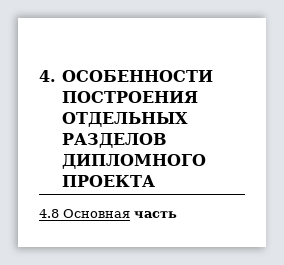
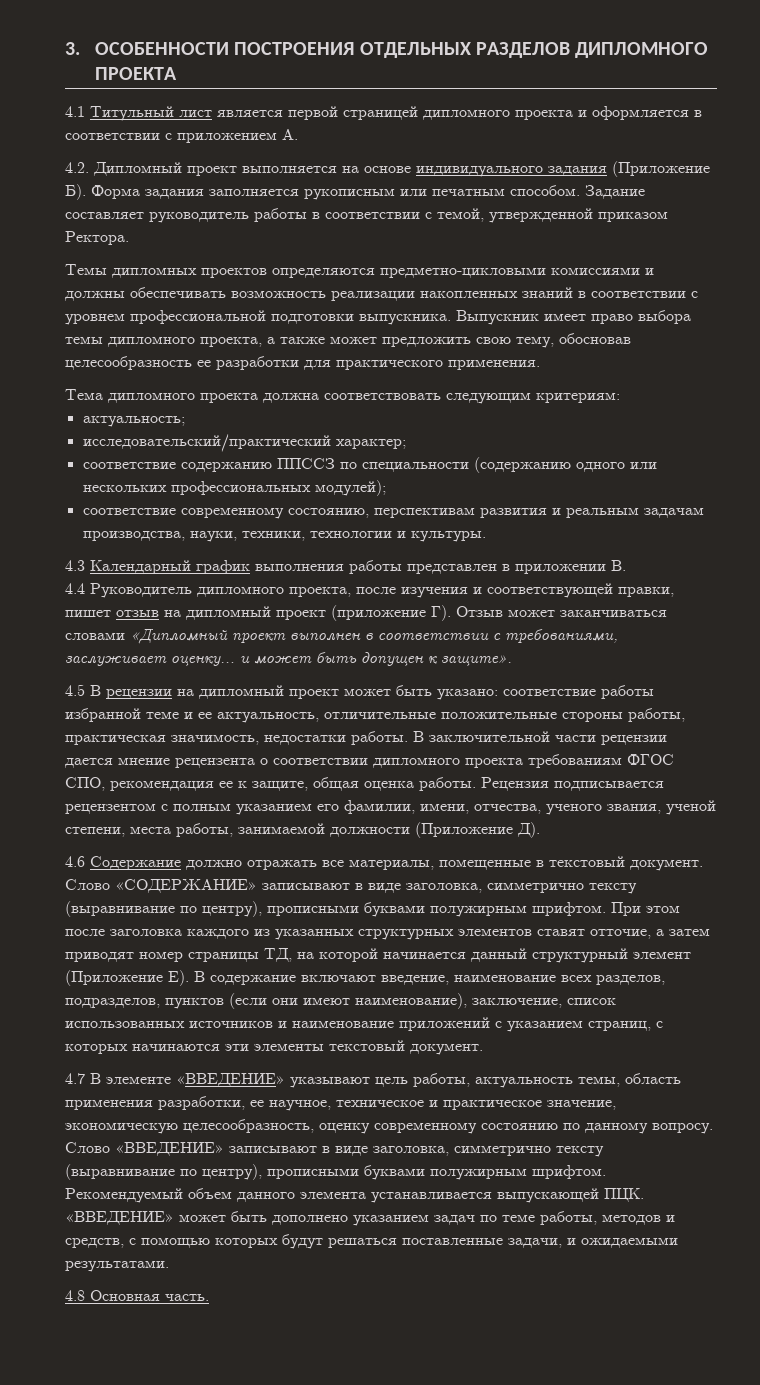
[39,70,56,82] 4. -> [65,42,80,55] 3.
(156, 181) none -> [65,106,702,121] [65,129,298,143] [65,161,710,177] [65,184,645,200] [65,208,668,223] [65,231,129,245] [65,264,654,278] [65,287,698,301] [65,310,691,325] [65,333,631,348] [65,356,540,370] [65,389,620,404] [82,416,185,427] [82,434,406,452] [82,457,657,473] [82,480,386,496] [82,507,704,519] [82,531,486,542] [65,560,626,574] [65,583,674,598] [65,605,667,621] [65,629,618,644] [65,652,512,666] [65,684,654,700] [65,708,685,723] [65,731,667,745] [65,754,674,768] [65,777,664,791] [65,800,716,815] [65,822,540,838] [65,856,703,871] [65,879,637,894] [65,901,680,917] [65,928,710,940] [65,948,691,963] [65,970,665,986] [65,993,616,1009] [65,1017,663,1032] [65,1040,483,1055] [65,1073,681,1088] [65,1096,616,1111] [65,1119,713,1134] [65,1142,604,1157] [65,1164,606,1180] [65,1188,644,1203] [65,1211,675,1226] [65,1234,678,1249] [65,1260,169,1272] // 4.1 Титульный лист является первой страницей дипломного проекта и оформляется в соответствии с приложением А. // 4.2. Дипломный проект выполняется на основе индивидуального задания (Приложение Б). Форма задания заполняется рукописным или печатным способом. Задание составляет руководитель работы в соответствии с темой, утвержденной приказом Ректора. // Темы дипломных проектов определяются предметно-цикловыми комиссиями и должны обеспечивать возможность реализации накопленных знаний в соответствии с уровнем профессиональной подготовки выпускника. Выпускник имеет право выбора темы дипломного проекта, а также может предложить свою тему, обосновав целесообразность ее разработки для практического применения. // Тема дипломного проекта должна соответствовать следующим критериям: // актуальность; // исследовательский/практический характер; // соответствие содержанию ППССЗ по специальности (содержанию одного или нескольких профессиональных модулей); // соответствие современному состоянию, перспективам развития и реальным задачам производства, науки, техники, технологии и культуры. // 4.3 Календарный график выполнения работы представлен в приложении В. // 4.4 Руководитель дипломного проекта, после изучения и соответствующей правки, пишет отзыв на дипломный проект (приложение Г). Отзыв может заканчиваться словами «Дипломный проект выполнен в соответствии с требованиями, заслуживает оценку… и может быть допущен к защите». // 4.5 В рецензии на дипломный проект может быть указано: соответствие работы избранной теме и ее актуальность, отличительные положительные стороны работы, практическая значимость, недостатки работы. В заключительной части рецензии дается мнение рецензента о соответствии дипломного проекта требованиям ФГОС СПО, рекомендация ее к защите, общая оценка работы. Рецензия подписывается рецензентом с полным указанием его фамилии, имени, отчества, ученого звания, ученой степени, места работы, занимаемой должности (Приложение Д). // 4.6 Содержание должно отражать все материалы, помещенные в текстовый документ. Слово «СОДЕРЖАНИЕ» записывают в виде заголовка, симметрично тексту (выравнивание по центру), прописными буквами полужирным шрифтом. При этом после заголовка каждого из указанных структурных элементов ставят отточие, а затем приводят номер страницы ТД, на которой начинается данный структурный элемент (Приложение Е). В содержание включают введение, наименование всех разделов, подразделов, пунктов (если они имеют наименование), заключение, список использованных источников и наименование приложений с указанием страниц, с которых начинаются эти элементы текстовый документ. // 4.7 В элементе «ВВЕДЕНИЕ» указывают цель работы, актуальность темы, область применения разработки, ее научное, техническое и практическое значение, экономическую целесообразность, оценку современному состоянию по данному вопросу. Слово «ВВЕДЕНИЕ» записывают в виде заголовка, симметрично тексту (выравнивание по центру), прописными буквами полужирным шрифтом. Рекомендуемый объем данного элемента устанавливается выпускающей ПЦК. «ВВЕДЕНИЕ» может быть дополнено указанием задач по теме работы, методов и средств, с помощью которых будут решаться поставленные задачи, и ожидаемыми результатами.
[134,211,177,218] часть -> [165,1294,209,1301] часть.

